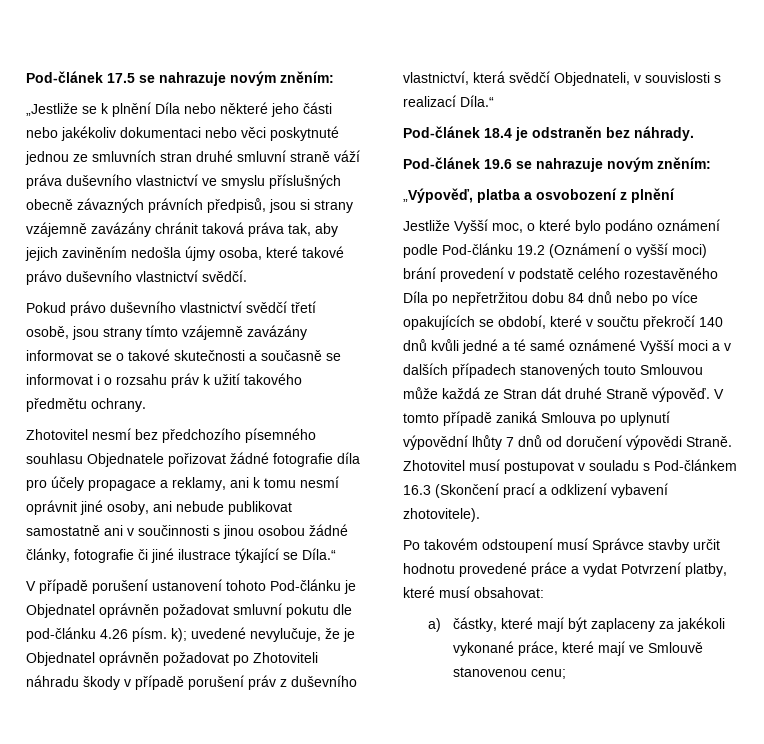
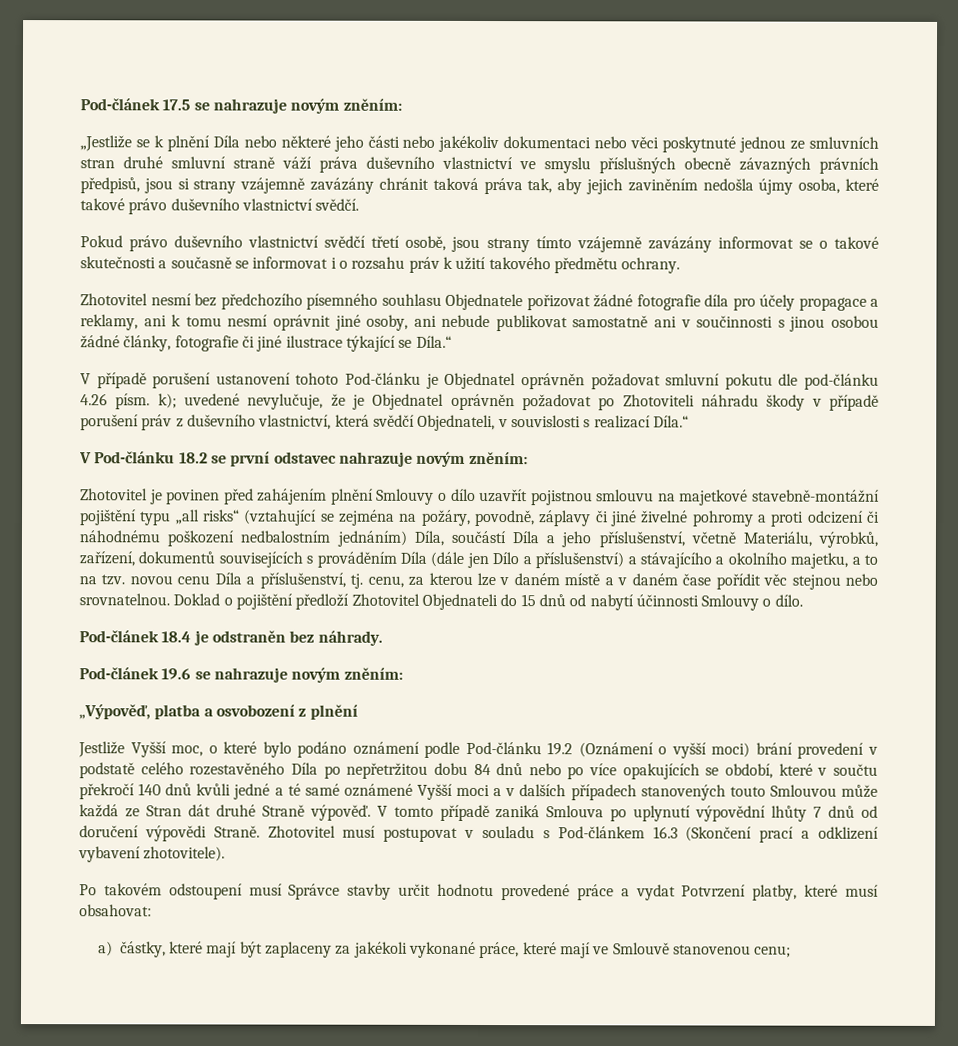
(494, 101) none -> [79,451,528,467] [80,488,880,506] [79,509,881,527] [79,530,878,548] [79,551,878,569] [79,572,879,590] [79,593,803,611] // V Pod-článku 18.2 se první odstavec nahrazuje novým zněním: // Zhotovitel je povinen před zahájením plnění Smlouvy o dílo uzavřít pojistnou smlouvu na majetkové stavebně-montážní pojištění typu „all risks“ (vztahující se zejména na požáry, povodně, záplavy či jiné živelné pohromy a proti odcizení či náhodnému poškození nedbalostním jednáním) Díla, součástí Díla a jeho příslušenství, včetně Materiálu, výrobků, zařízení, dokumentů souvisejících s prováděním Díla (dále jen Dílo a příslušenství) a stávajícího a okolního majetku, a to na tzv. novou cenu Díla a příslušenství, tj. cenu, za kterou lze v daném místě a v daném čase pořídit věc stejnou nebo srovnatelnou. Doklad o pojištění předloží Zhotovitel Objednateli do 15 dnů od nabytí účinnosti Smlouvy o dílo.

